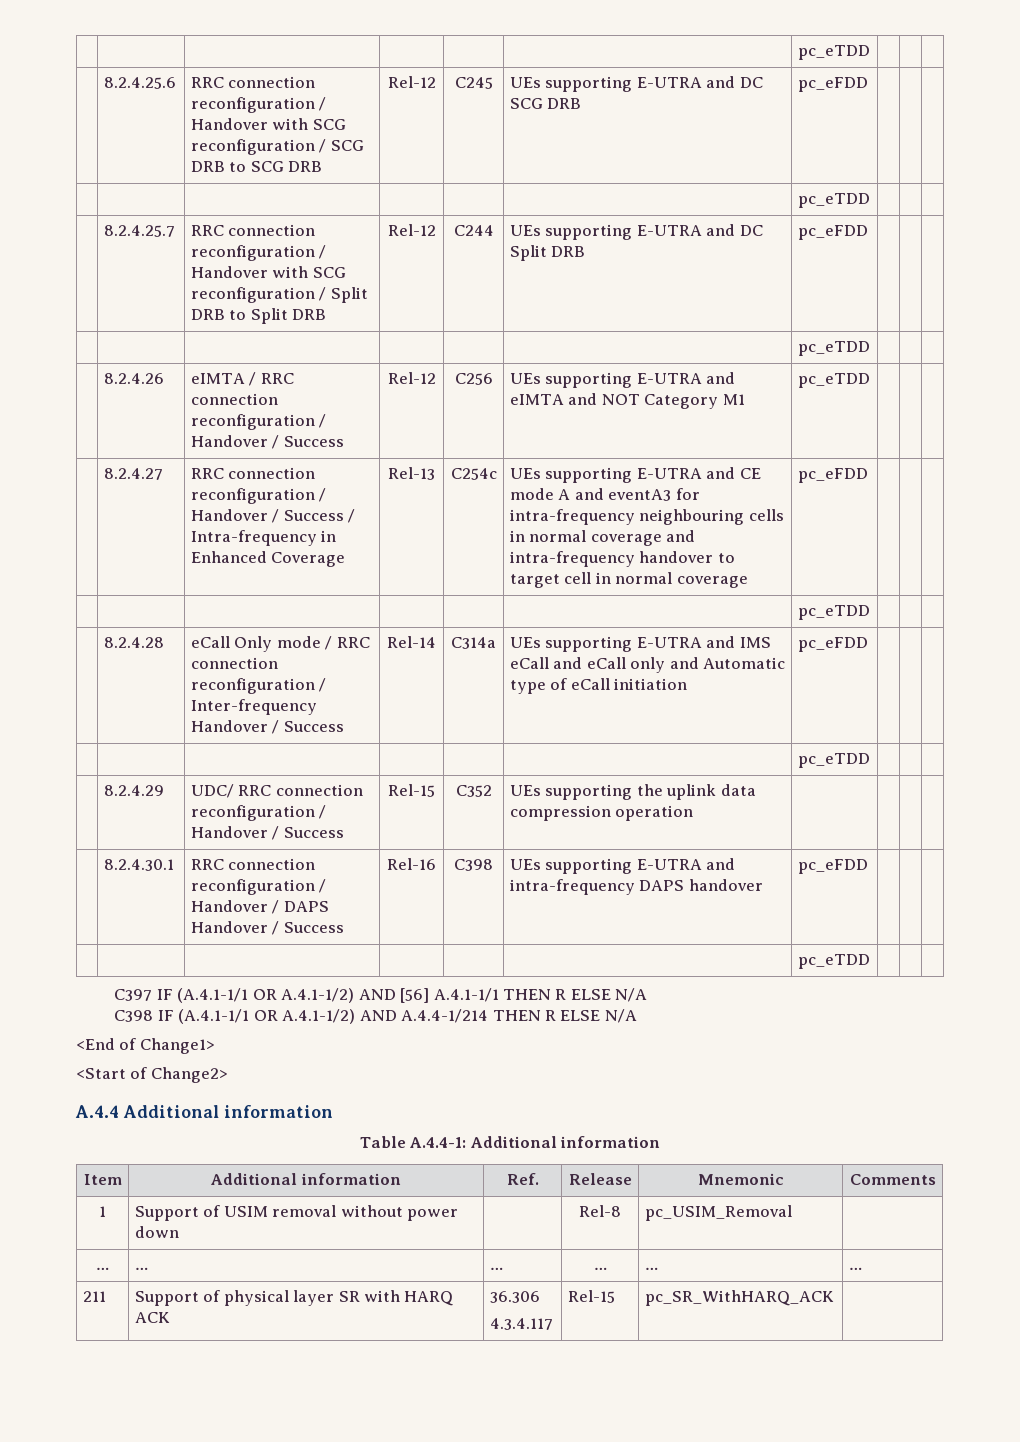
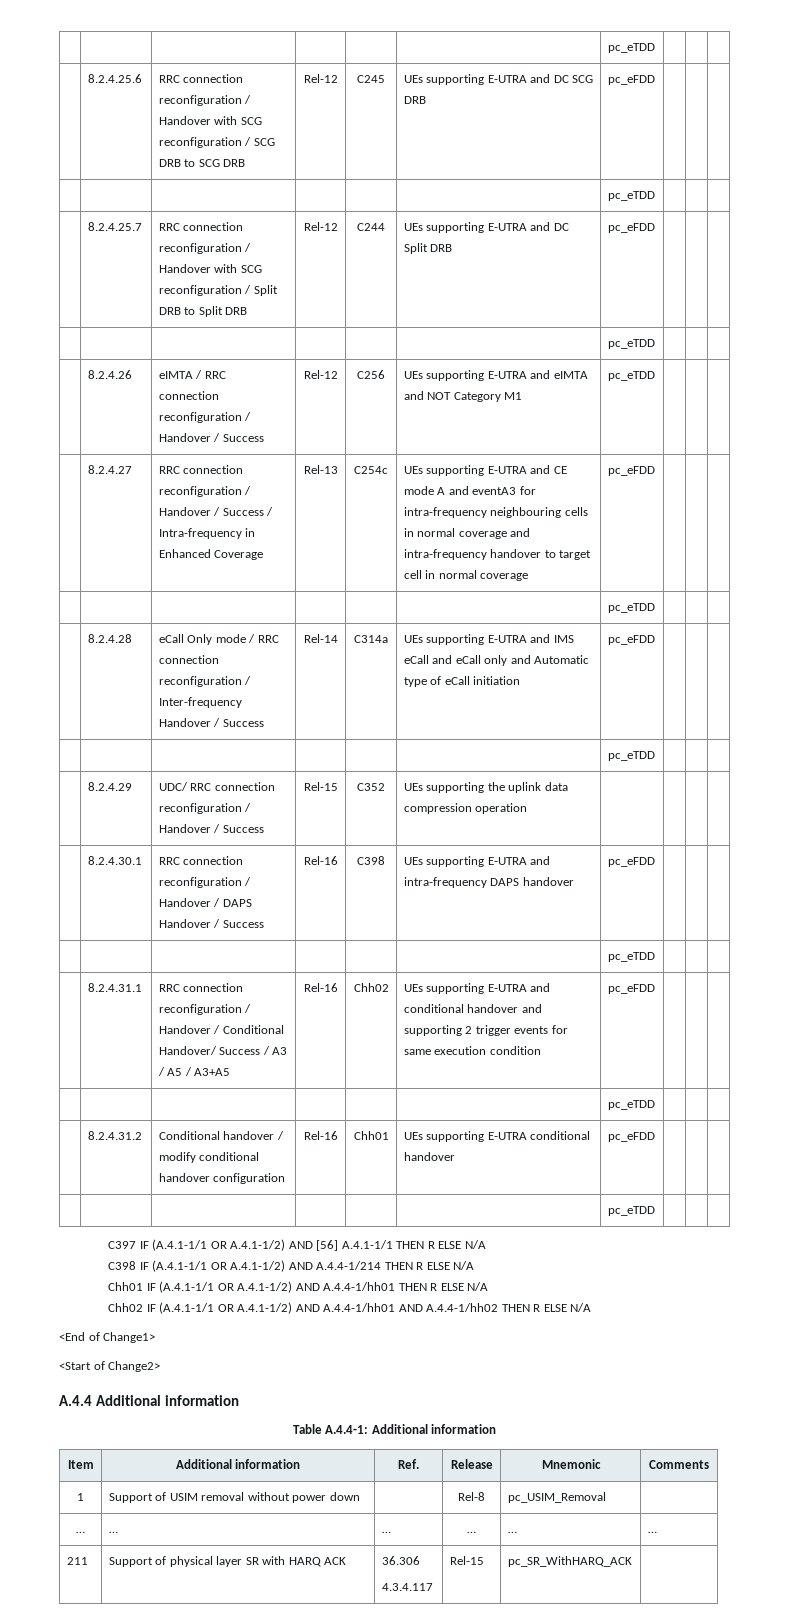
(870, 961) none -> [87,983,142,992] [158,983,244,992] [158,1004,252,1015] [158,1025,284,1034] [158,1046,288,1055] [157,1067,231,1076] [303,983,338,992] [353,983,389,992] [403,983,551,994] [403,1004,542,1013] [403,1025,568,1036] [403,1046,541,1055] [607,984,655,994] [607,1100,655,1110] [87,1131,142,1140] [158,1131,284,1140] [158,1152,260,1163] [158,1173,286,1184] [303,1131,338,1140] [353,1131,389,1140] [403,1131,591,1142] [403,1152,455,1161] [607,1132,655,1142] [607,1206,655,1216] // | 8.2.4.31.1 | RRC connection reconfiguration / Handover / Conditional Handover/ Success / A3 / A5 / A3+A5 | Rel-16 | Chh02 | UEs supporting E-UTRA and conditional handover and supporting 2 trigger events for same execution condition | pc_eFDD | | | // | | | | | | pc_eTDD | | | // | 8.2.4.31.2 | Conditional handover / modify conditional handover configuration | Rel-16 | Chh01 | UEs supporting E-UTRA conditional handover | pc_eFDD | | | // | | | | | | pc_eTDD | | |
(637, 1016) none -> [108,1281,489,1293] [108,1302,592,1314] // Chh01 IF (A.4.1-1/1 OR A.4.1-1/2) AND A.4.4-1/hh01 THEN R ELSE N/A // Chh02 IF (A.4.1-1/1 OR A.4.1-1/2) AND A.4.4-1/hh01 AND A.4.4-1/hh02 THEN R ELSE N/A

